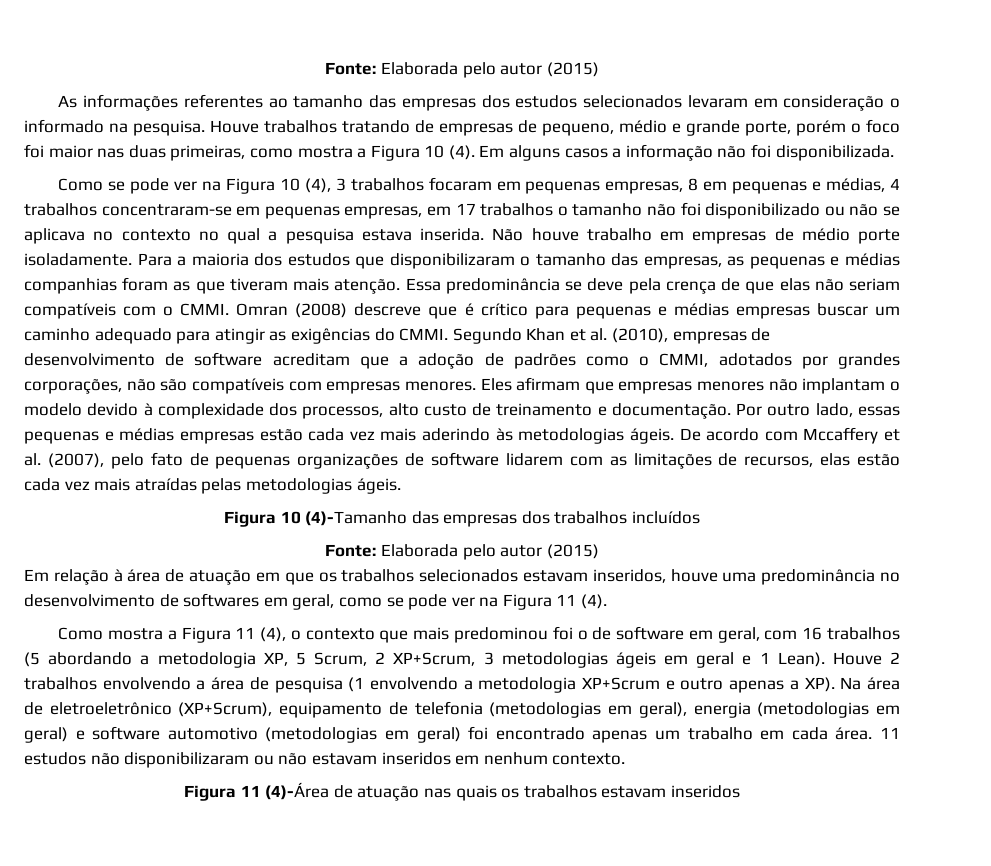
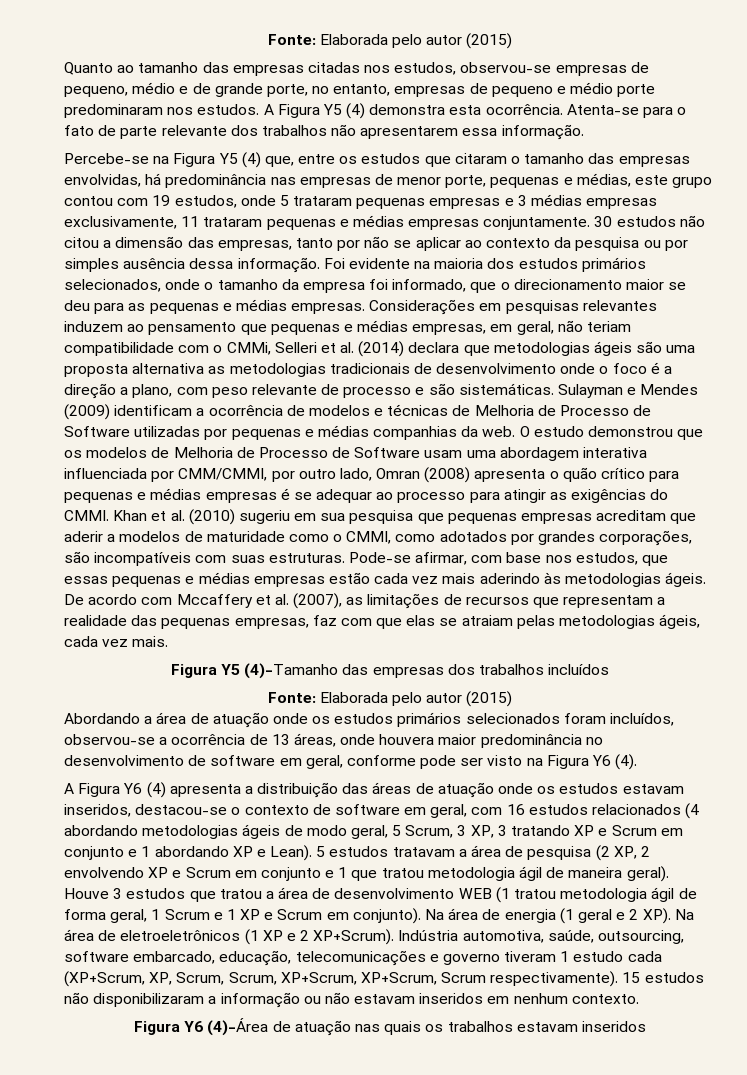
[325,62,599,78] [58,94,263,111] Fonte: Elaborada pelo autor (2015) // As informações referentes -> [267,33,513,49] [64,62,113,75] Fonte: Elaborada pelo autor (2015) // Quanto
[481,95,900,111] [24,119,434,136] dos estudos selecionados levaram em consideração o informado na pesquisa. Houve trabalhos tratando de -> [307,62,552,75] citadas nos estudos, observou-se
(681, 128) none -> [192,83,211,94] de
[796,119,900,136] [24,144,894,161] [58,177,901,194] [24,202,901,219] [24,228,900,244] [24,253,900,269] [24,277,901,294] [24,303,474,319] porém o foco foi maior nas duas primeiras, como mostra a Figura 10 (4). Em alguns casos a informação não foi disponibilizada. // Como se pode ver na Figura 10 (4), 3 trabalhos focaram em pequenas empresas, 8 em pequenas e médias, 4 trabalhos concentraram-se em pequenas empresas, em 17 trabalhos o tamanho não foi disponibilizado ou não se aplicava no contexto no qual a pesquisa estava inserida. Não houve trabalho em empresas de médio porte isoladamente. Para a maioria dos estudos que disponibilizaram o tamanho das empresas, as pequenas e médias companhias foram as que tiveram mais atenção. Essa predominância se deve pela crença de que elas não seriam compatíveis com o CMMI. Omran (2008) descreve que é -> [312,82,656,97] [64,103,687,119] [64,124,584,140] [64,152,690,168] [64,173,713,188] [64,194,658,209] [64,215,705,230] [64,236,688,251] [64,257,646,273] [64,279,687,293] [64,299,657,315] [64,320,632,335] [64,341,696,357] [64,362,673,377] [64,383,699,399] [64,404,652,420] [64,425,704,440] [64,447,648,461] [64,467,597,483] no entanto, empresas de pequeno e médio porte predominaram nos estudos. A Figura Y5 (4) demonstra esta ocorrência. Atenta-se para o fato de parte relevante dos trabalhos não apresentarem essa informação. // Percebe-se na Figura Y5 (4) que, entre os estudos que citaram o tamanho das empresas envolvidas, há predominância nas empresas de menor porte, pequenas e médias, este grupo contou com 19 estudos, onde 5 trataram pequenas empresas e 3 médias empresas exclusivamente, 11 trataram pequenas e médias empresas conjuntamente. 30 estudos não citou a dimensão das empresas, tanto por não se aplicar ao contexto da pesquisa ou por simples ausência dessa informação. Foi evidente na maioria dos estudos primários selecionados, onde o tamanho da empresa foi informado, que o direcionamento maior se deu para as pequenas e médias empresas. Considerações em pesquisas relevantes induzem ao pensamento que pequenas e médias empresas, em geral, não teriam compatibilidade com o CMMi, Selleri et al. (2014) declara que metodologias ágeis são uma proposta alternativa as metodologias tradicionais de desenvolvimento onde o foco é a direção a plano, com peso relevante de processo e são sistemáticas. Sulayman e Mendes (2009) identificam a ocorrência de modelos e técnicas de Melhoria de Processo de Software utilizadas por pequenas e médias companhias da web. O estudo demonstrou que os modelos de Melhoria de Processo de Software usam uma abordagem interativa influenciada por CMM/CMMI, por outro lado, Omran (2008) apresenta o quão
[816,303,900,316] [24,328,172,344] buscar um caminho adequado -> [280,488,466,503] é se adequar ao processo
[452,328,522,344] Segundo -> (109, 515) none
[612,328,771,344] [24,352,576,369] (2010), empresas de desenvolvimento de software acreditam que a adoção de padrões -> [188,509,697,525] [64,531,285,542] (2010) sugeriu em sua pesquisa que pequenas empresas acreditam que aderir a modelos de maturidade
(709, 360) none -> [395,534,436,542] como
[126,377,900,394] [24,403,853,419] não são compatíveis com empresas menores. Eles afirmam que empresas menores não implantam o modelo devido à complexidade dos processos, alto custo de treinamento e documentação. Por outro lado, -> [64,551,669,566] são incompatíveis com suas estruturas. Pode-se afirmar, com base nos estudos, que
[110,452,900,469] [24,478,401,494] [223,511,301,527] pelo fato de pequenas organizações de software lidarem com as limitações de recursos, elas estão cada vez mais atraídas pelas metodologias ágeis. // Figura 10 -> [346,593,666,609] [64,614,701,629] [64,636,169,647] [170,664,241,678] as limitações de recursos que representam a realidade das pequenas empresas, faz com que elas se atraiam pelas metodologias ágeis, cada vez mais. // Figura Y5
[24,569,757,585] Em relação à área de atuação em que os trabalhos selecionados estavam inseridos, houve uma -> [64,712,675,728] [64,733,477,747] Abordando a área de atuação onde os estudos primários selecionados foram incluídos, observou-se a ocorrência de 13 áreas, onde houvera maior
[183,593,577,610] softwares em geral, como se pode ver na Figura 11 -> [210,755,612,769] software em geral, conforme pode ser visto na Figura Y6
[58,626,588,643] Como mostra a Figura 11 (4), o contexto que mais predominou foi o -> [64,782,684,798] [64,804,309,817] A Figura Y6 (4) apresenta a distribuição das áreas de atuação onde os estudos estavam inseridos, destacou-se o contexto
[827,627,901,640] [24,652,900,668] [24,677,901,693] [24,701,901,718] [24,726,901,743] trabalhos (5 abordando a metodologia XP, 5 Scrum, 2 XP+Scrum, 3 metodologias ágeis em geral e 1 Lean). Houve 2 trabalhos envolvendo a área de pesquisa (1 envolvendo a metodologia XP+Scrum e outro apenas a XP). Na área de eletroeletrônico (XP+Scrum), equipamento de telefonia (metodologias em geral), energia (metodologias em geral) e software automotivo (metodologias em geral) foi encontrado apenas um trabalho em cada área. 11 -> [528,803,700,819] [64,824,683,839] [64,845,650,861] [64,866,669,882] [64,887,697,903] [64,908,694,924] [64,929,685,945] [64,950,662,966] [64,971,641,987] estudos relacionados (4 abordando metodologias ágeis de modo geral, 5 Scrum, 3 XP, 3 tratando XP e Scrum em conjunto e 1 abordando XP e Lean). 5 estudos tratavam a área de pesquisa (2 XP, 2 envolvendo XP e Scrum em conjunto e 1 que tratou metodologia ágil de maneira geral). Houve 3 estudos que tratou a área de desenvolvimento WEB (1 tratou metodologia ágil de forma geral, 1 Scrum e 1 XP e Scrum em conjunto). Na área de energia (1 geral e 2 XP). Na área de eletroeletrônicos (1 XP e 2 XP+Scrum). Indústria automotiva, saúde, outsourcing, software embarcado, educação, telecomunicações e governo tiveram 1 estudo cada (XP+Scrum, XP, Scrum, Scrum, XP+Scrum, XP+Scrum, Scrum respectivamente). 15
(250, 760) none -> [208,992,300,1008] a informação
[240,785,261,797] 11 -> [184,1021,204,1032] Y6

